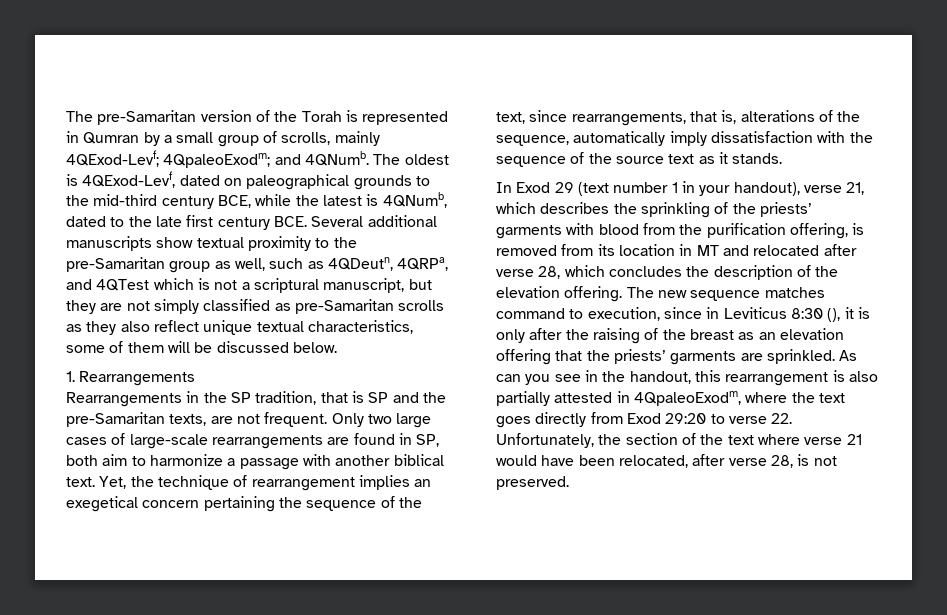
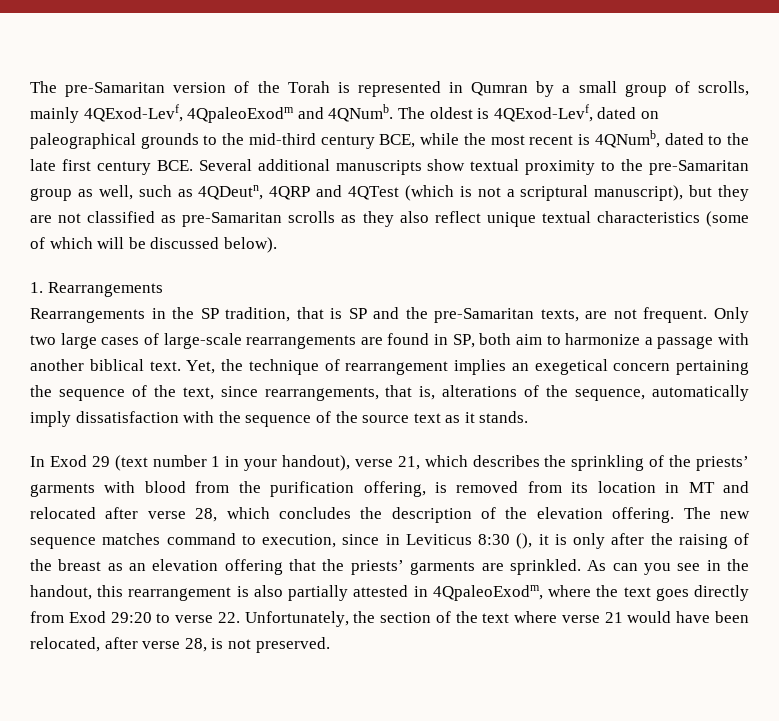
[66,150,271,168] 4QExod-Levf; 4QpaleoExodm; -> [83,104,295,123] 4QExod-Levf, 4QpaleoExodm
[322,195,362,206] latest -> [490,135,574,145] most recent
[397,257,449,271] 4QRPa, -> [269,186,311,200] 4QRP
[153,278,194,290] which -> [404,185,454,201] (which
[323,278,405,293] manuscript, -> [594,185,684,201] manuscript),
[153,299,199,314] simply -> (82, 218) none
[307,320,413,334] [66,341,164,353] characteristics, some of them -> [596,211,750,227] [30,237,93,249] characteristics (some of which
[292,342,337,353] below. -> [223,237,277,253] below).

